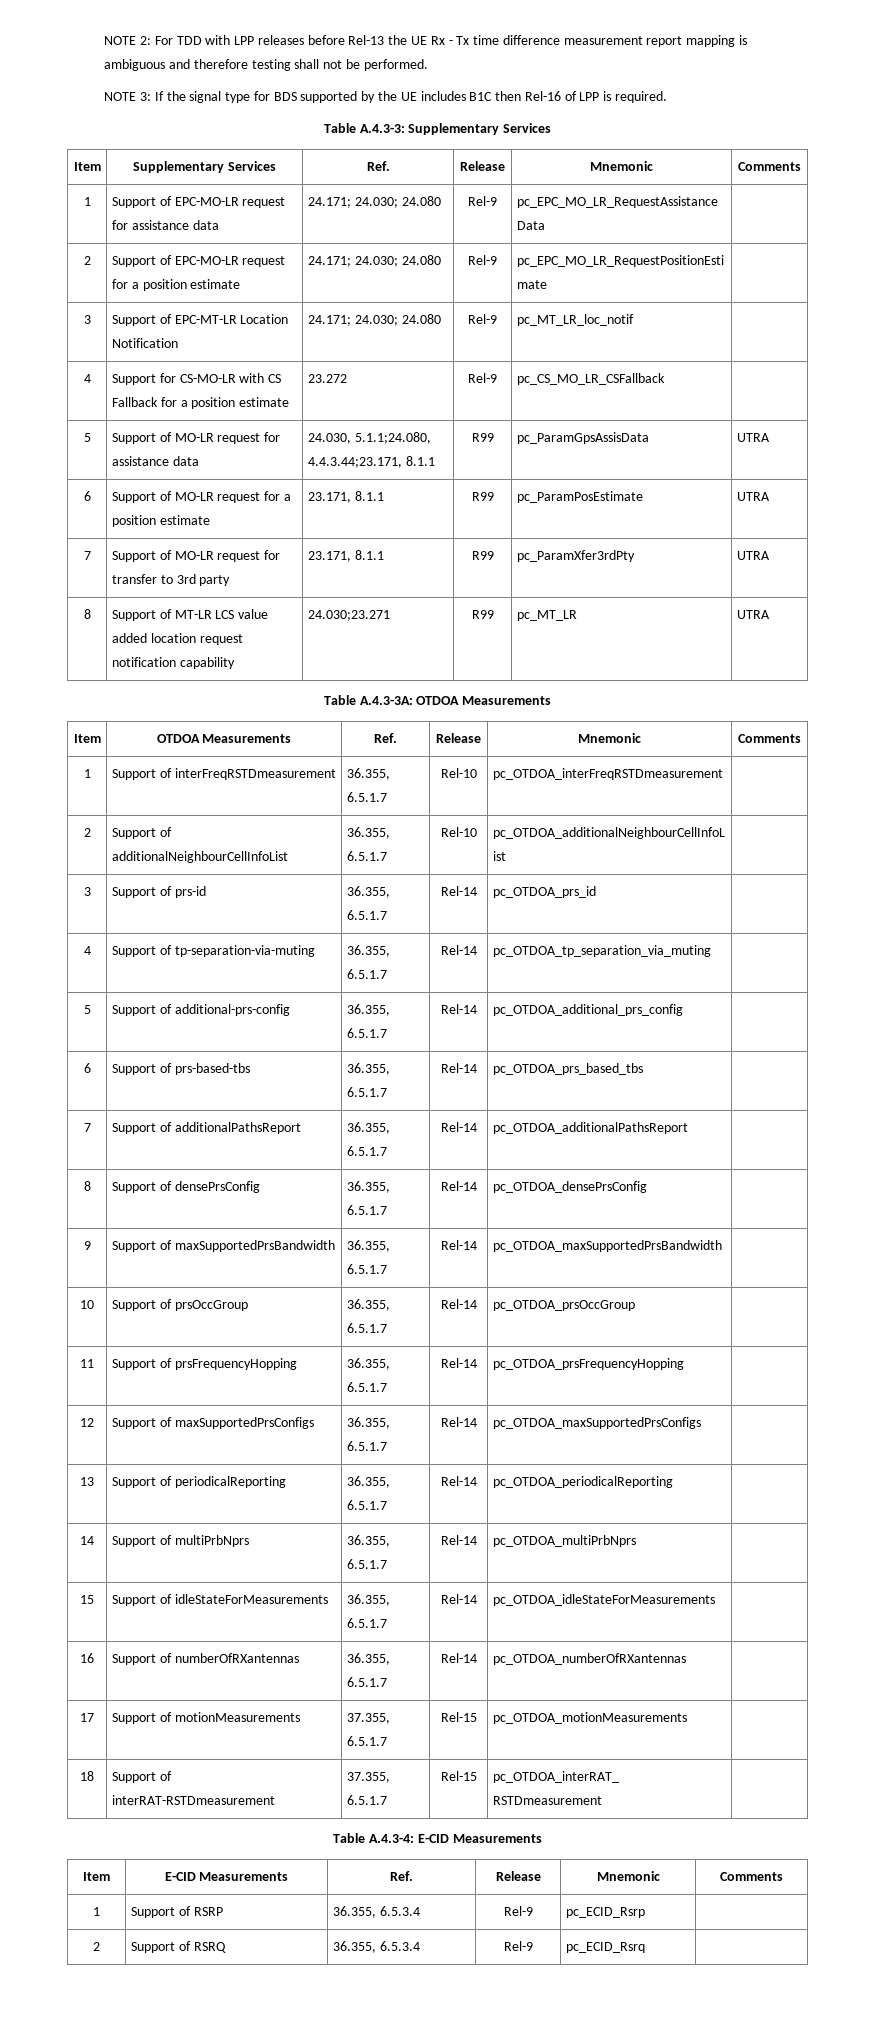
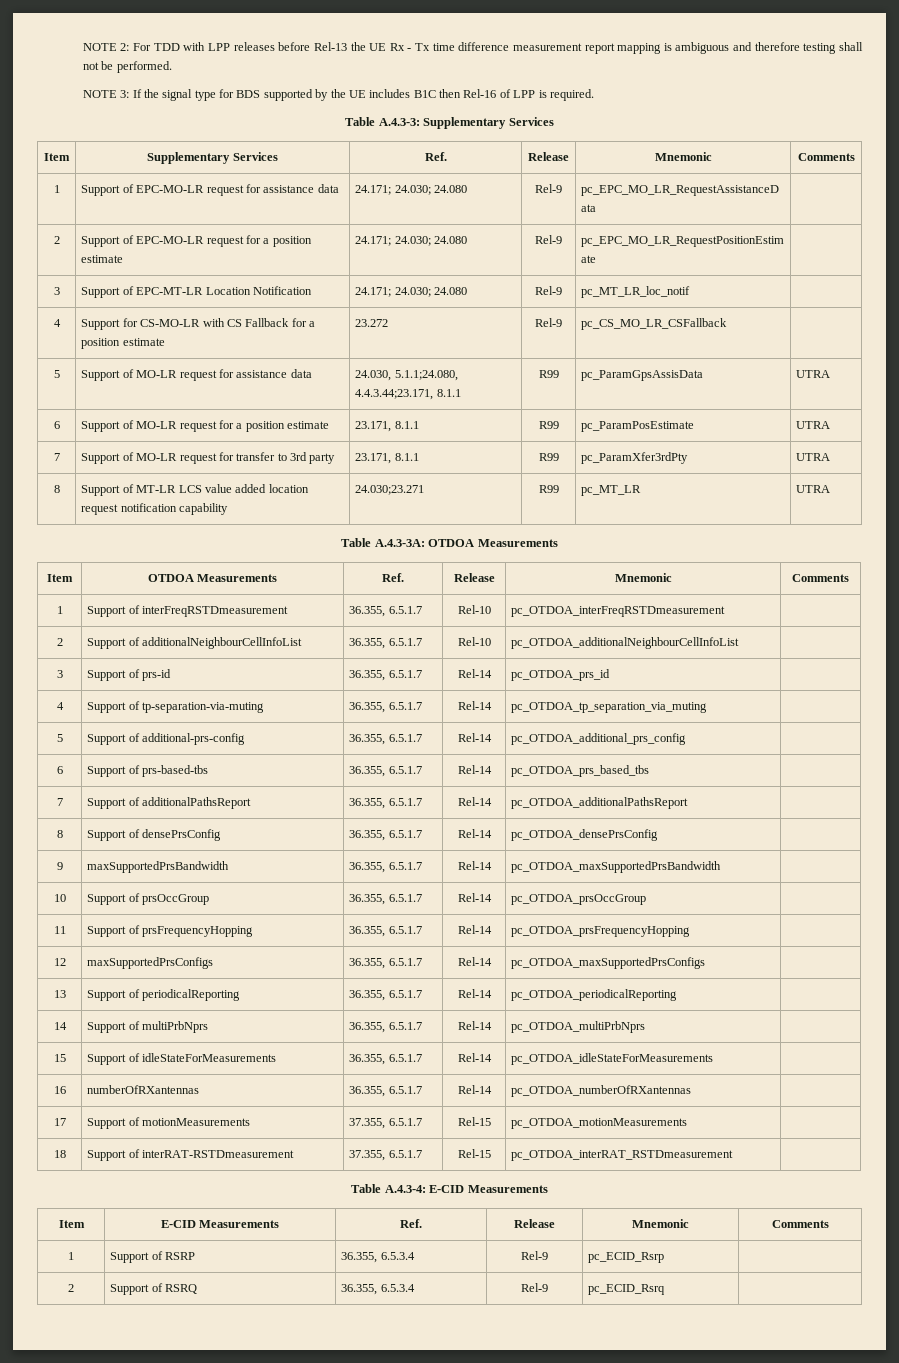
[111,1240,172,1252] Support of -> (63, 866) none
[111,1417,172,1429] Support of -> (66, 962) none
[111,1653,172,1665] Support of -> (66, 1090) none

